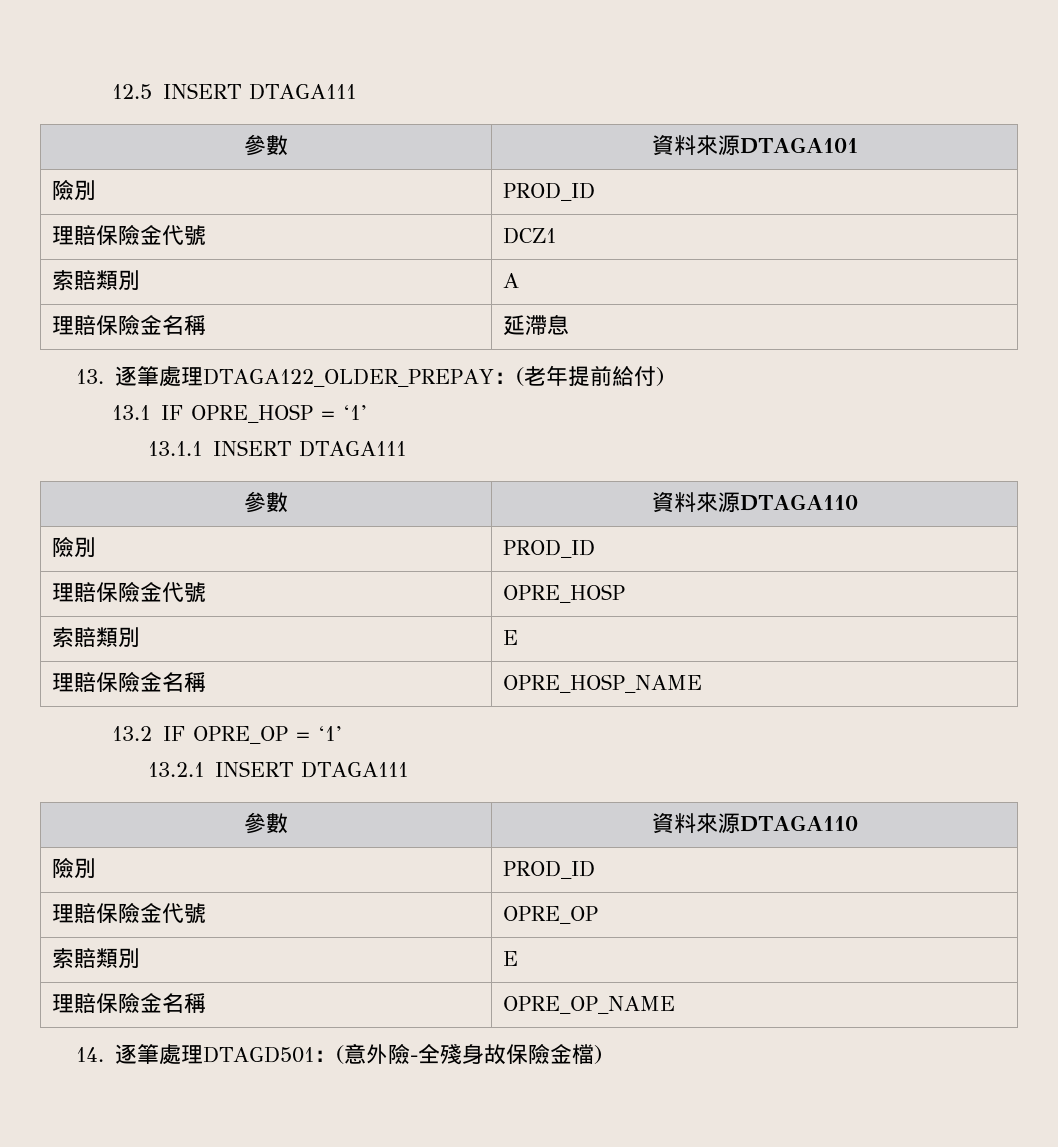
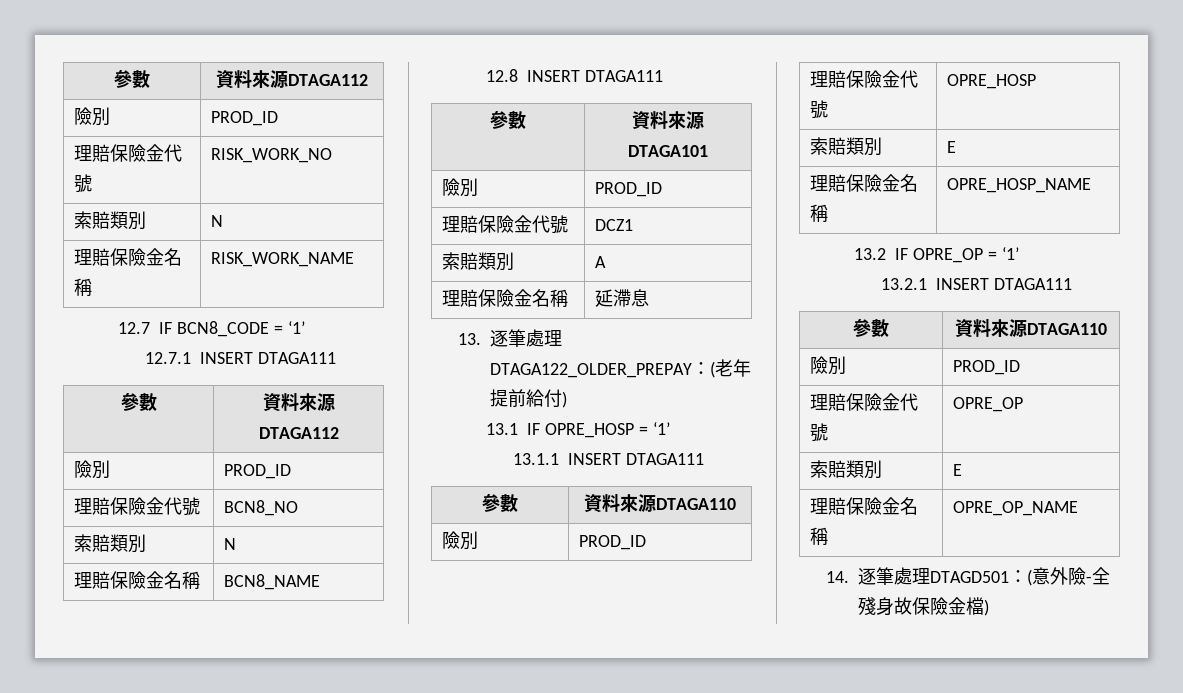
[111,84,152,99] 12.5 -> [114,69,150,88] [216,70,368,89] [73,107,110,126] [210,111,278,126] [73,144,182,162] [73,174,92,193] [210,148,332,163] [73,211,146,230] [210,215,223,227] [73,248,182,266] [73,278,92,296] [210,252,354,267] [117,321,305,337] [145,352,337,364] [120,392,157,411] [262,393,335,412] [258,427,339,439] [73,460,110,479] [223,464,291,479] [73,497,200,516] [223,500,298,516] [73,534,146,553] [223,538,236,550] [73,571,200,589] [223,574,320,590] [485,69,518,82] 參數 | 資料來源DTAGA112 // 險別 | PROD_ID // 理賠保險金代號 | RISK_WORK_NO // 索賠類別 | N // 理賠保險金名稱 | RISK_WORK_NAME // 12.7 IF BCN8_CODE = ‘1’ // 12.7.1 INSERT DTAGA111 // 參數 | 資料來源DTAGA112 // 險別 | PROD_ID // 理賠保險金代號 | BCN8_NO // 索賠類別 | N // 理賠保險金名稱 | BCN8_NAME // 12.8

